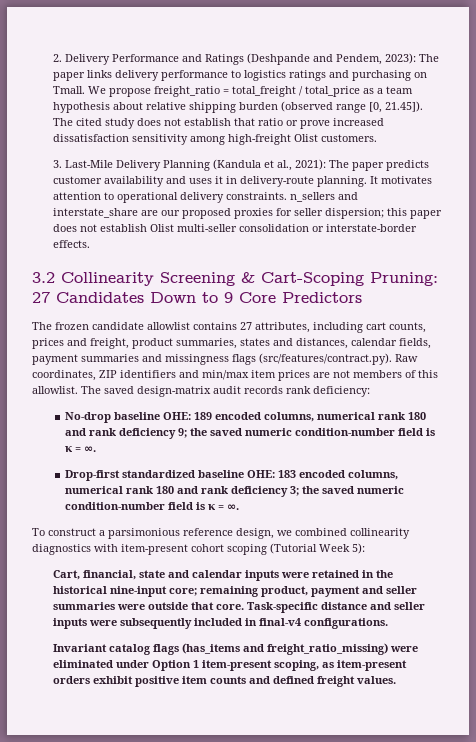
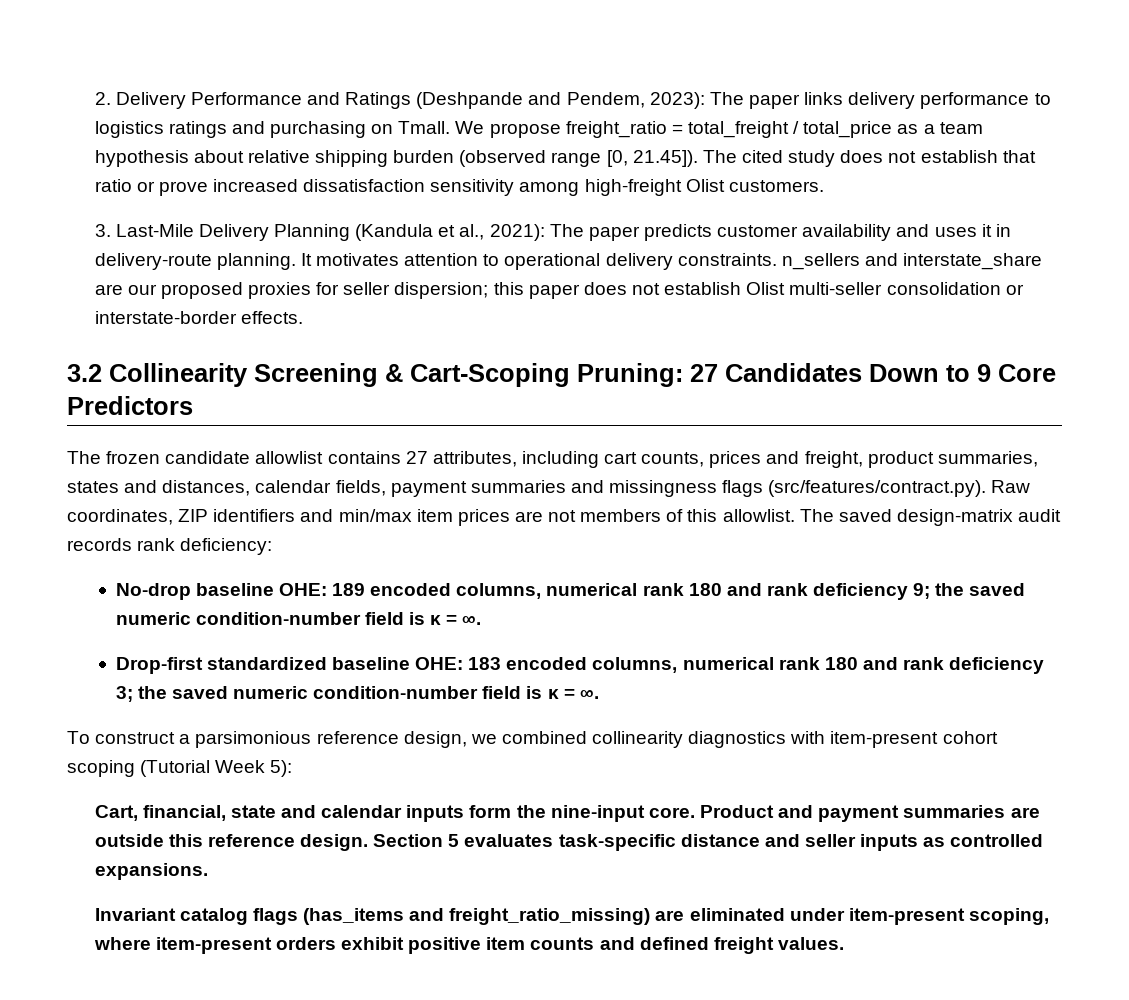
[280,570,393,578] [52,586,417,597] [52,602,425,613] [52,618,388,629] were retained in the historical nine-input core; remaining product, payment and seller summaries were outside that core. Task-specific distance and seller inputs were subsequently included in final-v4 configurations. -> [469,805,1040,822] [94,834,1044,851] [94,863,208,880] form the nine-input core. Product and payment summaries are outside this reference design. Section 5 evaluates task-specific distance and seller inputs as controlled expansions.
[389,646,418,652] were -> [655,910,685,921] are
[151,660,199,671] Option 1 -> (845, 914) none
[321,662,334,668] as -> [93,937,151,950] where

